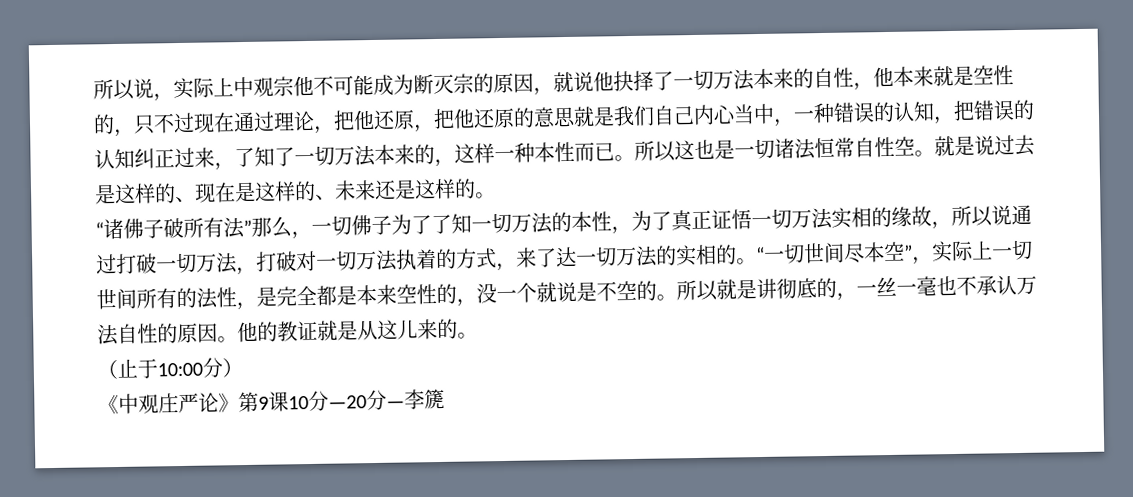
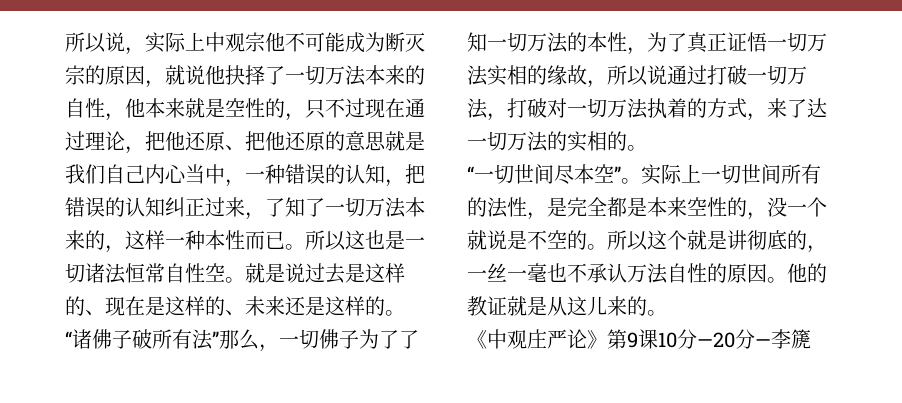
[414,124,435,133] ， -> [225,145,245,150] 、
(757, 261) none -> (647, 148) //
[912,256,933,265] ， -> [621,178,641,184] 。
(718, 290) none -> [647,230,687,250] 这个
[97,357,243,380] // （止于10:00分） -> (667, 313) none

